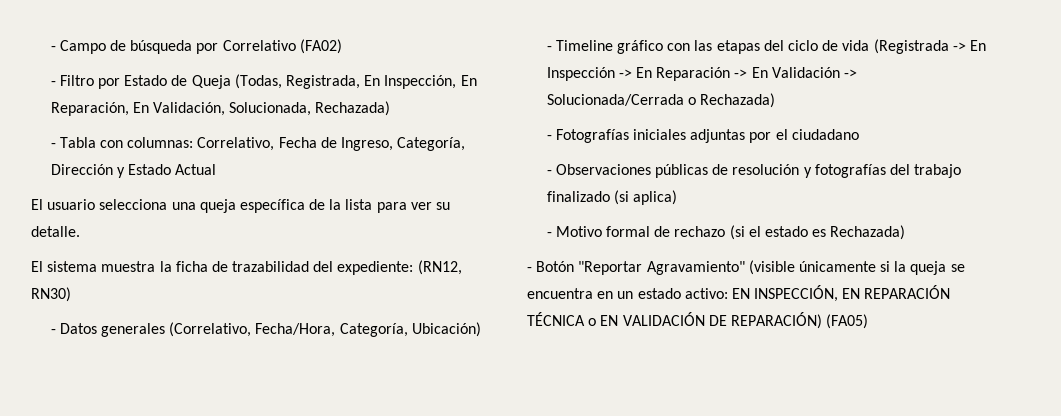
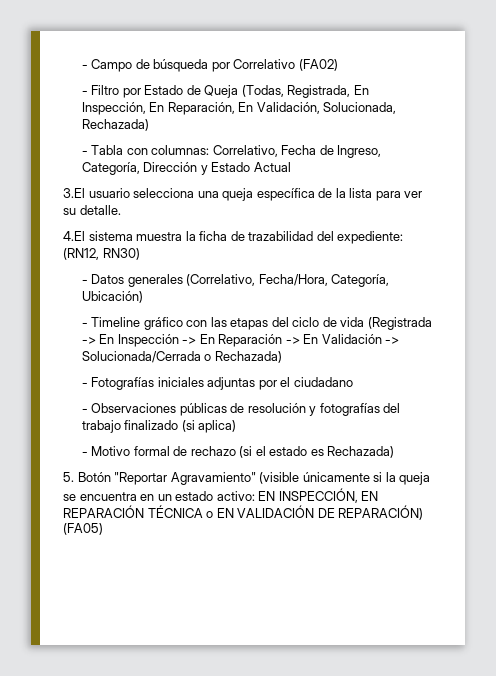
[31,199,43,210] El -> [63,188,85,198] 3.El
[31,261,43,272] El -> [63,231,85,241] 4.El
[527,267,532,272] - -> [63,472,74,482] 5.

